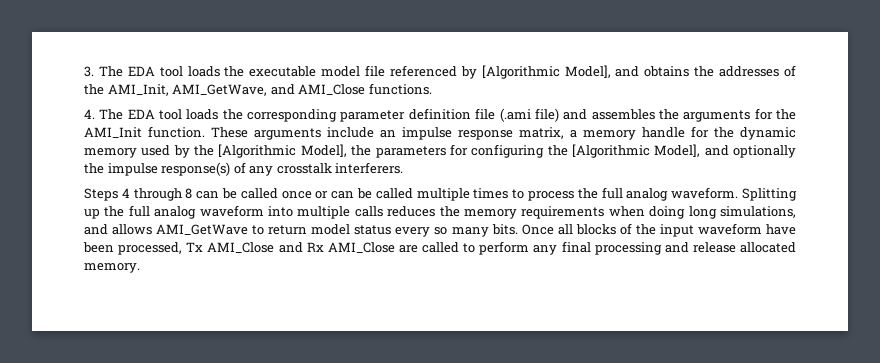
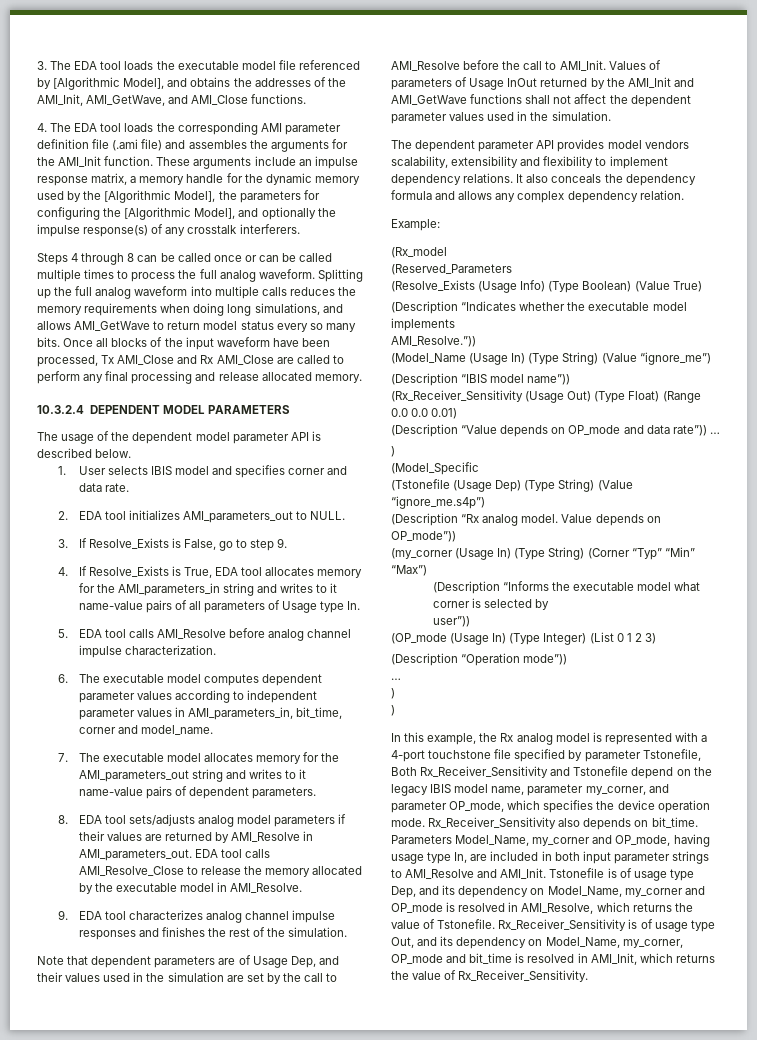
(338, 115) none -> [260,123,282,132] AMI
(140, 268) none -> [37,405,290,414] [37,431,321,444] [37,448,132,458] [57,465,348,478] [78,483,129,492] [57,510,346,523] [57,538,288,551] [57,566,363,578] [78,583,338,596] [78,600,361,613] [57,628,352,641] [78,645,216,658] [57,674,322,686] [78,690,317,703] [78,707,342,720] [78,725,213,735] [57,752,340,764] [78,769,307,782] [78,786,316,799] [57,814,347,827] [78,831,314,843] [78,849,270,861] [78,866,363,877] [78,882,303,894] [57,910,336,923] [78,927,348,940] [37,955,339,968] [37,972,338,984] [391,60,661,71] [391,77,694,90] [391,94,691,107] [391,111,611,124] [391,139,689,152] [391,156,668,169] [391,173,696,186] [391,190,684,203] [391,219,440,231] [391,247,447,258] [391,264,512,275] [391,280,702,293] [391,301,687,314] [391,318,455,331] [391,336,476,347] [391,352,711,365] [391,373,571,386] [391,390,701,403] [391,408,458,419] [391,424,720,437] [391,446,395,457] [391,462,479,475] [391,479,633,492] [391,496,485,509] [391,513,661,526] [391,531,456,542] [391,547,695,560] [391,565,427,576] [432,581,701,594] [432,598,549,610] [432,616,470,627] [391,632,656,645] [391,653,568,666] [391,678,401,680] [391,688,395,699] [391,705,395,716] [391,732,708,745] [391,749,701,762] [391,766,712,779] [391,784,669,796] [391,800,710,813] [391,817,698,830] [391,834,710,847] [391,851,709,864] [391,868,694,881] [391,885,705,898] [391,902,693,914] [391,919,715,932] [391,936,683,949] [391,953,715,965] [391,970,589,982] // 10.3.2.4 DEPENDENT MODEL PARAMETERS // The usage of the dependent model parameter API is described below. // 1. User selects IBIS model and specifies corner and data rate. // 2. EDA tool initializes AMI_parameters_out to NULL. // 3. If Resolve_Exists is False, go to step 9. // 4. If Resolve_Exists is True, EDA tool allocates memory for the AMI_parameters_in string and writes to it name-value pairs of all parameters of Usage type In. // 5. EDA tool calls AMI_Resolve before analog channel impulse characterization. // 6. The executable model computes dependent parameter values according to independent parameter values in AMI_parameters_in, bit_time, corner and model_name. // 7. The executable model allocates memory for the AMI_parameters_out string and writes to it name-value pairs of dependent parameters. // 8. EDA tool sets/adjusts analog model parameters if their values are returned by AMI_Resolve in AMI_parameters_out. EDA tool calls AMI_Resolve_Close to release the memory allocated by the executable model in AMI_Resolve. // 9. EDA tool characterizes analog channel impulse responses and finishes the rest of the simulation. // Note that dependent parameters are of Usage Dep, and their values used in the simulation are set by the call to AMI_Resolve before the call to AMI_Init. Values of parameters of Usage InOut returned by the AMI_Init and AMI_GetWave functions shall not affect the dependent parameter values used in the simulation. // The dependent parameter API provides model vendors scalability, extensibility and flexibility to implement dependency relations. It also conceals the dependency formula and allows any complex dependency relation. // Example: // (Rx_model // (Reserved_Parameters // (Resolve_Exists (Usage Info) (Type Boolean) (Value True) // (Description “Indicates whether the executable model implements // AMI_Resolve.”)) // (Model_Name (Usage In) (Type String) (Value “ignore_me”) // (Description “IBIS model name”)) // (Rx_Receiver_Sensitivity (Usage Out) (Type Float) (Range 0.0 0.0 0.01) // (Description “Value depends on OP_mode and data rate”)) … // ) // (Model_Specific // (Tstonefile (Usage Dep) (Type String) (Value “ignore_me.s4p”) // (Description “Rx analog model. Value depends on OP_mode”)) // (my_corner (Usage In) (Type String) (Corner “Typ” “Min” “Max”) // (Description “Informs the executable model what corner is selected by // user”)) // (OP_mode (Usage In) (Type Integer) (List 0 1 2 3) // (Description “Operation mode”)) // … // ) // ) // In this example, the Rx analog model is represented with a 4-port touchstone file specified by parameter Tstonefile, Both Rx_Receiver_Sensitivity and Tstonefile depend on the legacy IBIS model name, parameter my_corner, and parameter OP_mode, which specifies the device operation mode. Rx_Receiver_Sensitivity also depends on bit_time. Parameters Model_Name, my_corner and OP_mode, having usage type In, are included in both input parameter strings to AMI_Resolve and AMI_Init. Tstonefile is of usage type Dep, and its dependency on Model_Name, my_corner and OP_mode is resolved in AMI_Resolve, which returns the value of Tstonefile. Rx_Receiver_Sensitivity is of usage type Out, and its dependency on Model_Name, my_corner, OP_mode and bit_time is resolved in AMI_Init, which returns the value of Rx_Receiver_Sensitivity.

